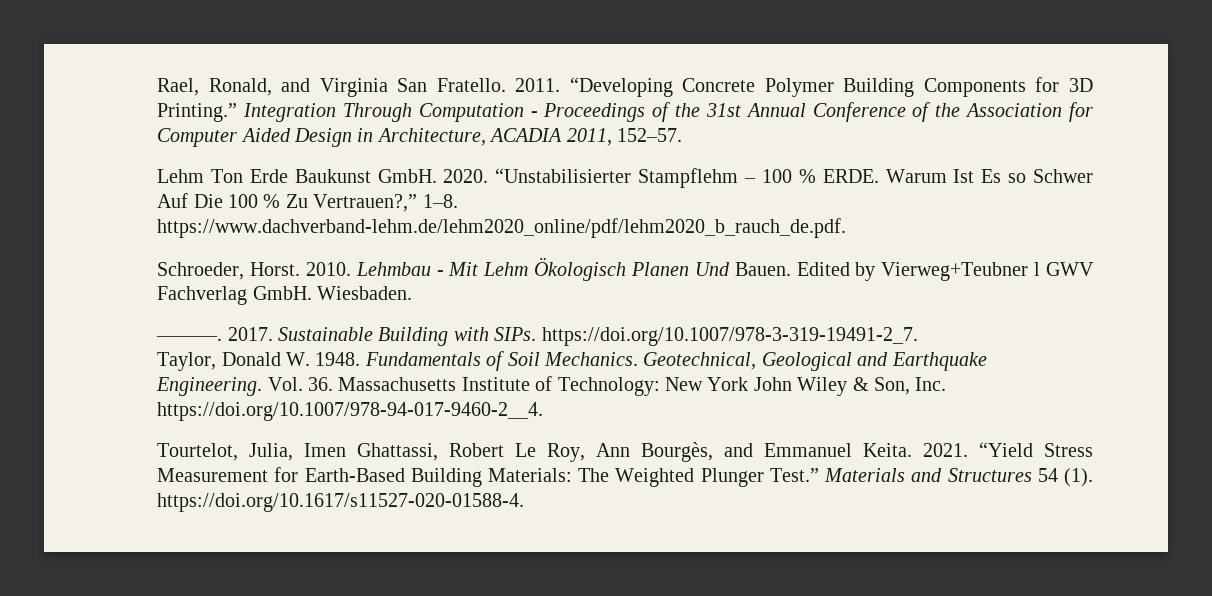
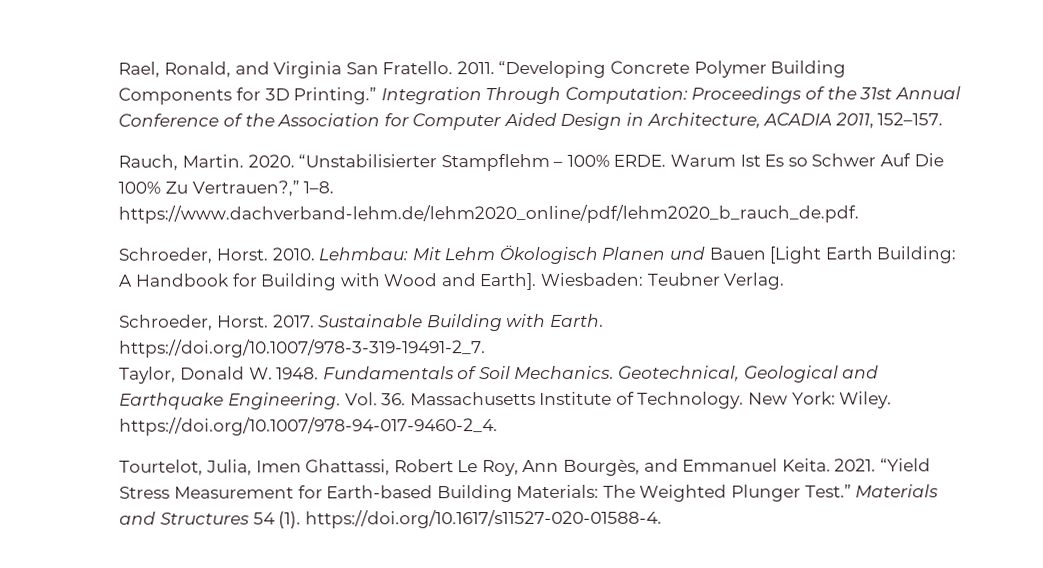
[418,103,538,122] Computation - -> [564,86,688,104] Computation:
[616,128,682,142] [157,169,437,183] 152–57. // Lehm Ton Erde Baukunst GmbH. -> [877,112,944,126] [118,154,244,171] 152–157. // Rauch, Martin.
[761,169,816,183] 100 % -> [566,154,610,167] 100%
[227,194,281,208] 100 % -> [118,181,162,194] 100%
[355,262,444,276] Lehmbau - -> [318,247,409,261] Lehmbau:
[694,262,1094,281] [157,286,412,305] [156,336,223,341] Und Bauen. Edited by Vierweg+Teubner l GWV Fachverlag GmbH. Wiesbaden. // ———. -> [669,246,957,264] [118,272,786,291] [119,314,269,331] und Bauen [Light Earth Building: A Handbook for Building with Wood and Earth]. Wiesbaden: Teubner Verlag. // Schroeder, Horst.
[494,327,537,341] SIPs. -> [549,313,604,327] Earth.
[557,377,947,396] [157,402,544,421] Technology: New York John Wiley & Son, Inc. https://doi.org/10.1007/978-94-017-9460-2__4. -> [637,391,893,409] [119,417,499,436] Technology. New York: Wiley. https://doi.org/10.1007/978-94-017-9460-2_4.
[304,468,405,482] Earth-Based -> [326,485,434,499] Earth-based

